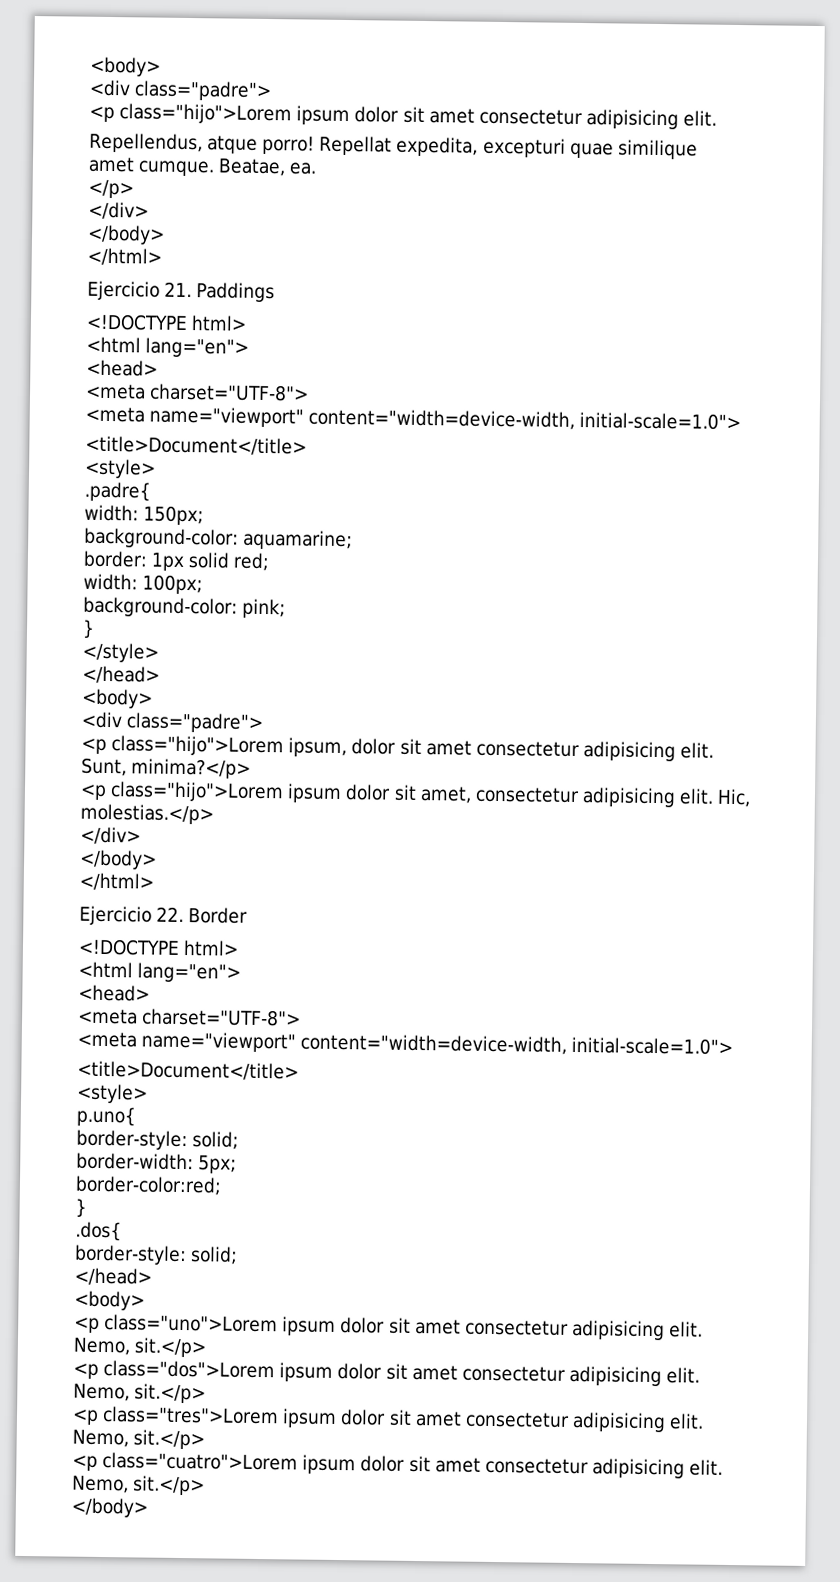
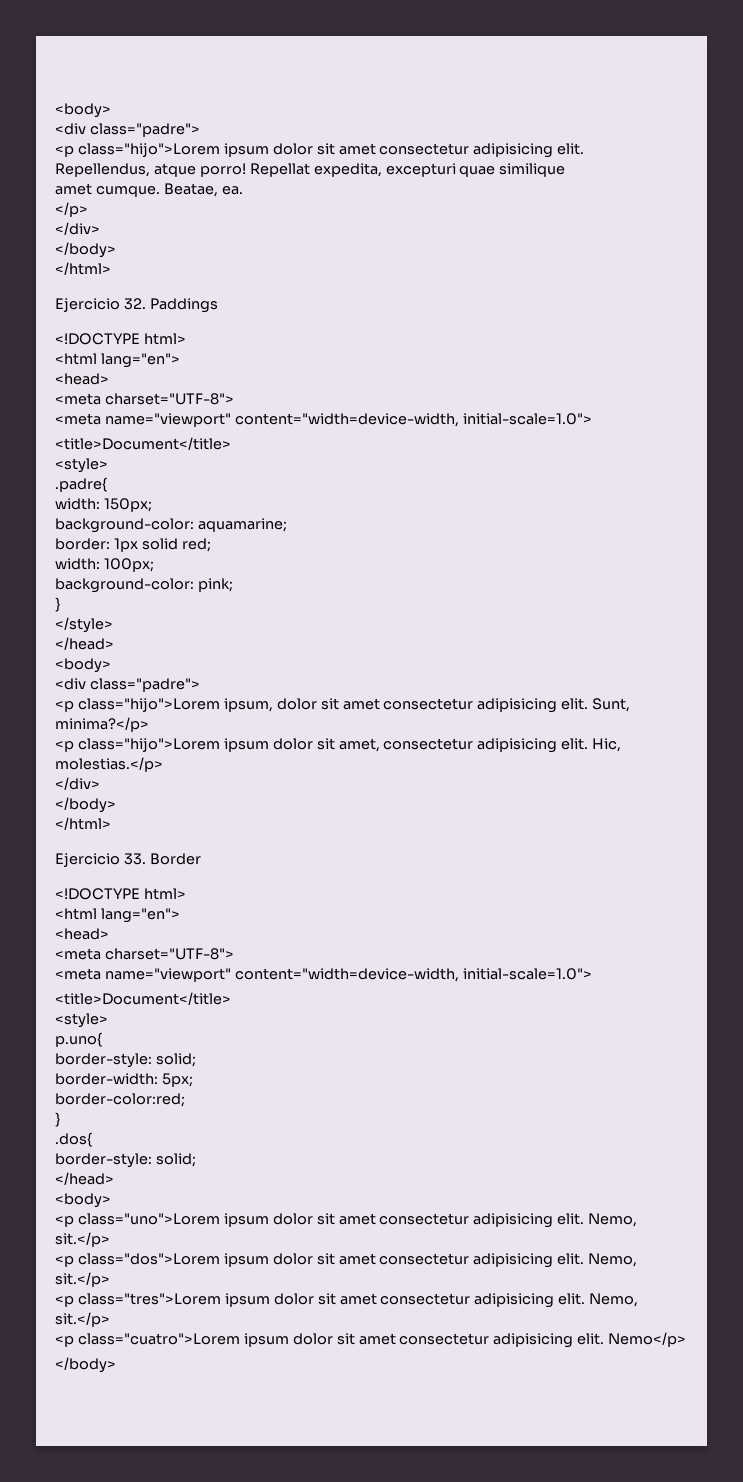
[164,281,193,298] 21. -> [123,298,146,310] 32.
[156,906,185,923] 22. -> [123,853,146,865] 33.
[72,1475,206,1496] Nemo, sit.</p> -> [608,1332,687,1347] Nemo</p>

